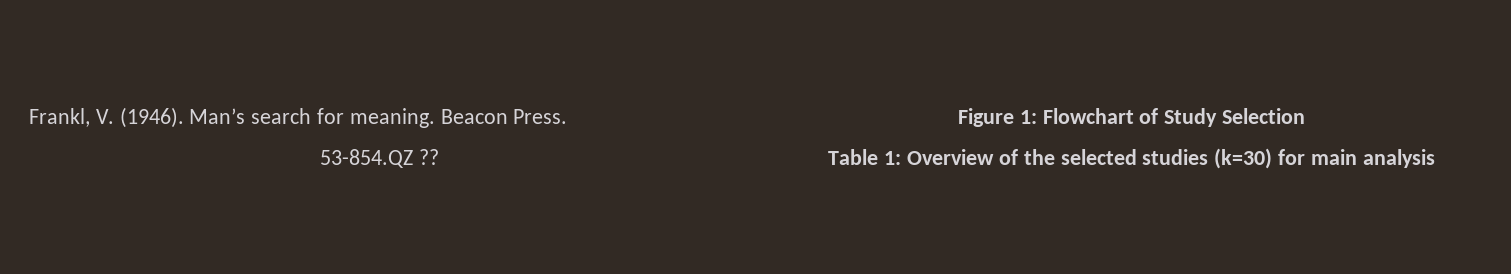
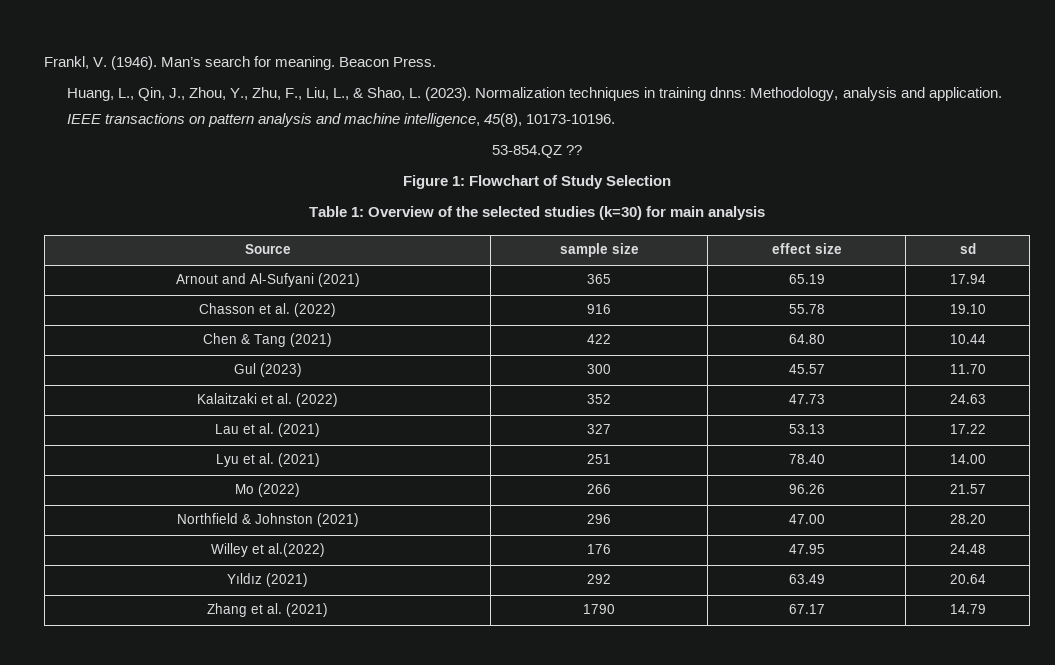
(568, 116) none -> [66,87,1002,101] [66,113,615,127] // Huang, L., Qin, J., Zhou, Y., Zhu, F., Liu, L., & Shao, L. (2023). Normalization techniques in training dnns: Methodology, analysis and application. IEEE transactions on pattern analysis and machine intelligence, 45(8), 10173-10196.
(1435, 158) none -> [244,244,291,254] [559,243,639,257] [771,243,842,254] [959,243,976,254] [175,273,360,287] [587,274,611,284] [788,274,825,284] [949,274,986,284] [199,303,336,317] [587,304,611,314] [788,304,825,314] [949,304,986,314] [203,333,332,347] [587,334,611,344] [788,334,825,344] [949,334,986,344] [233,363,302,377] [587,364,611,374] [788,364,825,374] [949,364,986,374] [197,393,338,407] [587,394,611,404] [788,394,825,404] [949,394,986,404] [215,423,320,437] [587,424,611,434] [788,424,825,434] [949,424,986,434] [215,453,320,467] [587,454,611,464] [788,454,825,464] [949,454,986,464] [235,483,300,497] [587,484,611,494] [788,484,825,494] [949,484,986,494] [176,513,359,527] [587,514,611,524] [788,514,825,524] [949,514,986,524] [210,543,325,557] [587,544,611,554] [788,544,825,554] [949,544,986,554] [227,573,308,587] [587,574,611,584] [788,574,825,584] [949,574,986,584] [207,603,328,617] [583,604,615,614] [788,604,825,614] [949,604,986,614] // Source | sample size | effect size | sd // Arnout and Al‐Sufyani (2021) | 365 | 65.19 | 17.94 // Chasson et al. (2022) | 916 | 55.78 | 19.10 // Chen & Tang (2021) | 422 | 64.80 | 10.44 // Gul (2023) | 300 | 45.57 | 11.70 // Kalaitzaki et al. (2022) | 352 | 47.73 | 24.63 // Lau et al. (2021) | 327 | 53.13 | 17.22 // Lyu et al. (2021) | 251 | 78.40 | 14.00 // Mo (2022) | 266 | 96.26 | 21.57 // Northfield & Johnston (2021) | 296 | 47.00 | 28.20 // Willey et al.(2022) | 176 | 47.95 | 24.48 // Yıldız (2021) | 292 | 63.49 | 20.64 // Zhang et al. (2021) | 1790 | 67.17 | 14.79

